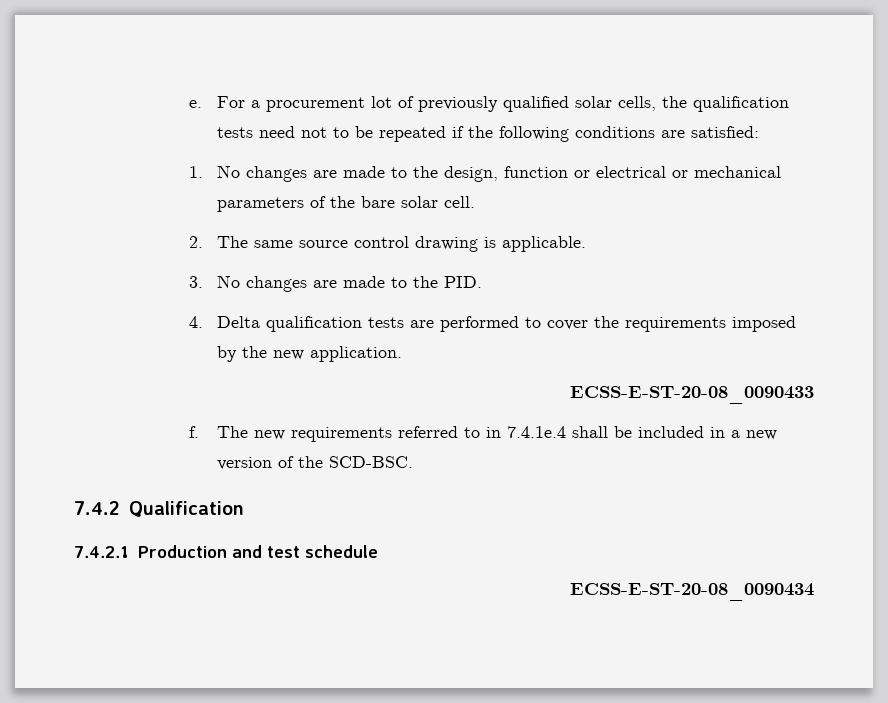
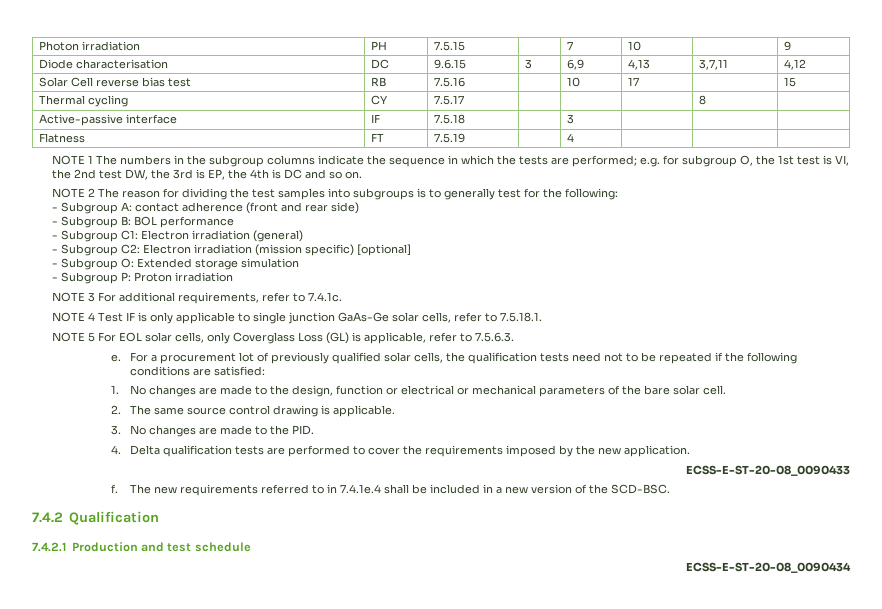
(188, 104) none -> [38,41,140,51] [370,41,387,50] [433,41,465,51] [566,41,573,50] [627,41,641,51] [783,41,791,51] [38,59,168,69] [370,59,389,69] [433,59,466,69] [524,59,532,69] [566,59,584,70] [627,59,650,70] [698,59,728,70] [783,59,806,70] [38,77,191,87] [370,77,386,87] [433,77,465,87] [566,77,580,87] [627,77,639,86] [783,77,796,87] [38,95,128,107] [370,95,387,105] [433,95,464,105] [698,95,706,105] [38,114,177,126] [370,114,380,123] [433,114,465,124] [566,114,574,124] [38,133,85,143] [370,133,384,142] [433,133,465,143] [566,133,574,142] [51,155,849,167] [51,169,362,180] [51,188,618,200] [51,202,359,214] [51,216,234,228] [51,230,303,242] [51,244,411,256] [51,258,299,270] [51,272,233,284] [51,292,342,304] [51,312,542,324] [51,332,514,344] Photon irradiation | PH | 7.5.15 | | 7 | 10 | | 9 // Diode characterisation | DC | 9.6.15 | 3 | 6,9 | 4,13 | 3,7,11 | 4,12 // Solar Cell reverse bias test | RB | 7.5.16 | | 10 | 17 | | 15 // Thermal cycling | CY | 7.5.17 | | | | 8 | // Active-passive interface | IF | 7.5.18 | | 3 | | | // Flatness | FT | 7.5.19 | | 4 | | | // NOTE 1 The numbers in the subgroup columns indicate the sequence in which the tests are performed; e.g. for subgroup O, the 1st test is VI, the 2nd test DW, the 3rd is EP, the 4th is DC and so on. // NOTE 2 The reason for dividing the test samples into subgroups is to generally test for the following: // - Subgroup A: contact adherence (front and rear side) // - Subgroup B: BOL performance // - Subgroup C1: Electron irradiation (general) // - Subgroup C2: Electron irradiation (mission specific) [optional] // - Subgroup O: Extended storage simulation // - Subgroup P: Proton irradiation // NOTE 3 For additional requirements, refer to 7.4.1c. // NOTE 4 Test IF is only applicable to single junction GaAs-Ge solar cells, refer to 7.5.18.1. // NOTE 5 For EOL solar cells, only Coverglass Loss (GL) is applicable, refer to 7.5.6.3. //

